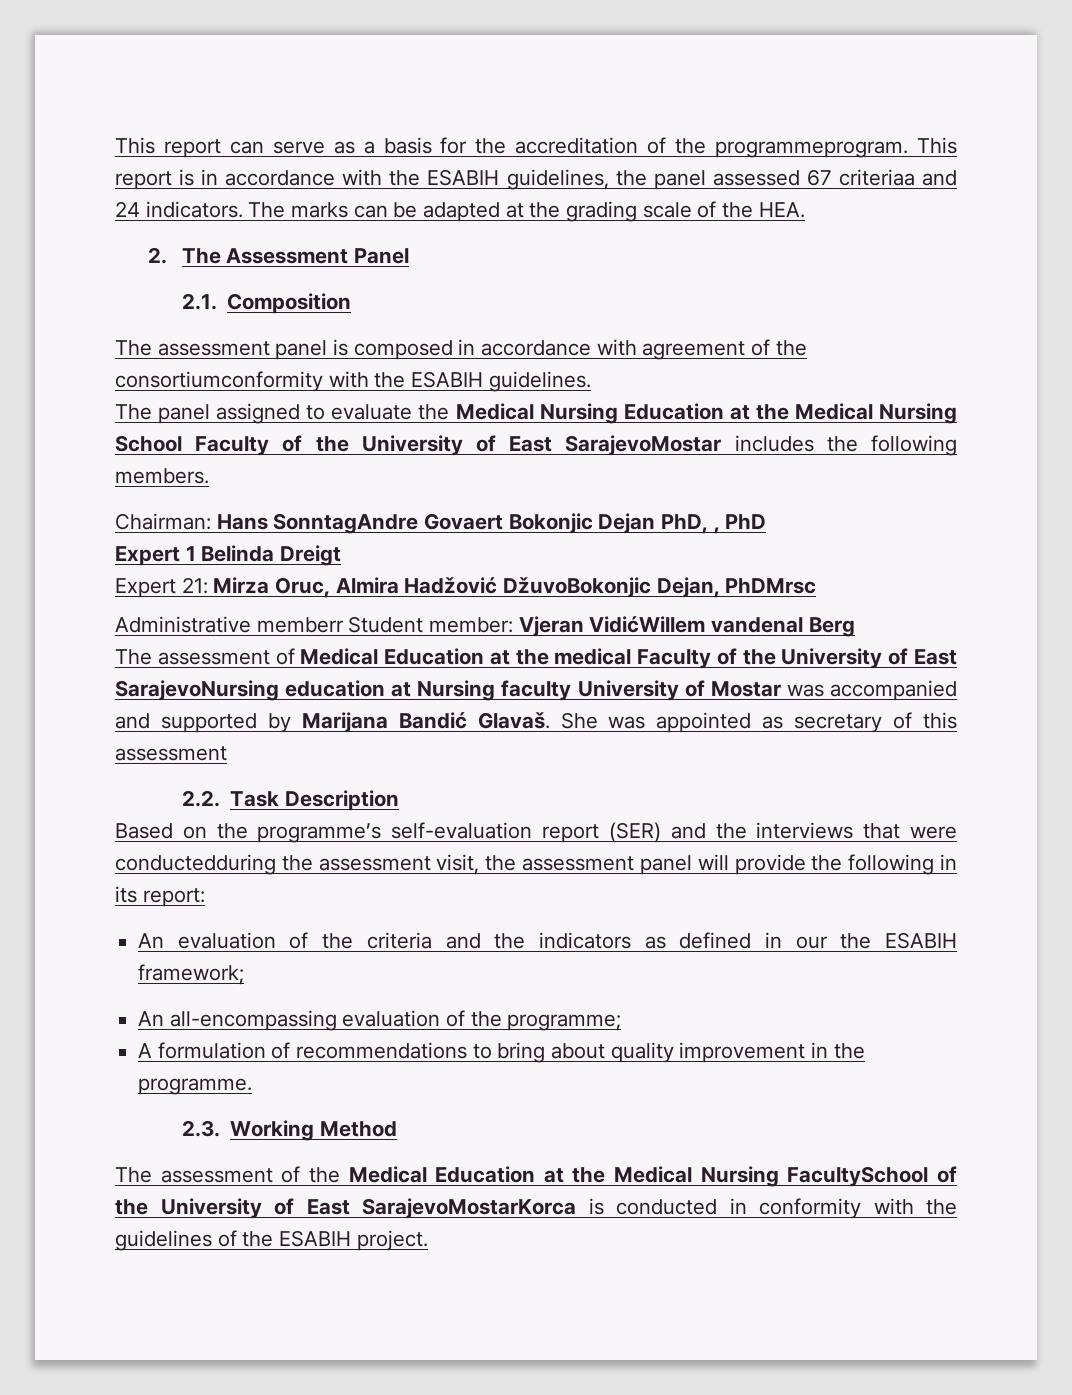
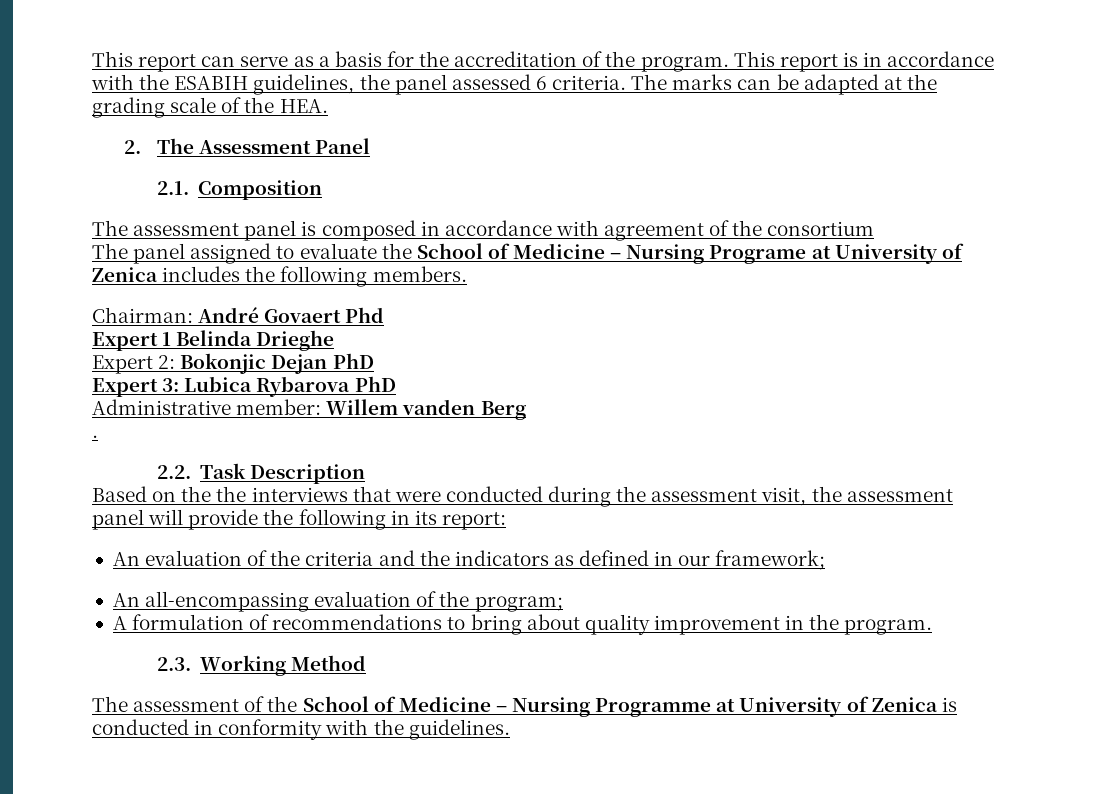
[715,141,909,158] programmeprogram. -> [640,56,729,72] program.
[806,169,958,186] [115,201,243,218] 67 criteriaa and 24 indicators. -> [535,75,627,90] 6 criteria.
[115,371,591,392] consortiumconformity with the ESABIH guidelines. -> [767,221,875,236] consortium
[455,403,958,424] [115,435,722,456] Medical Nursing Education at the Medical Nursing School Faculty of the University of East SarajevoMostar -> [416,243,964,264] [92,267,158,282] School of Medicine – Nursing Programe at University of Zenica
[216,513,767,534] Hans SonntagAndre Govaert Bokonjic Dejan PhD, , PhD -> [198,307,385,323] André Govaert Phd
[280,545,342,566] [115,577,817,598] [115,616,855,637] [115,648,957,669] [115,680,957,701] [115,712,957,733] [115,746,227,761] Dreigt // Expert 21: Mirza Oruc, Almira Hadžović DžuvoBokonjic Dejan, PhDMrsc // Administrative memberr Student member: Vjeran VidićWillem vandenal Berg // The assessment of Medical Education at the medical Faculty of the University of East SarajevoNursing education at Nursing faculty University of Mostar was accompanied and supported by Marijana Bandić Glavaš. She was appointed as secretary of this assessment -> [256,330,335,351] [92,353,374,374] [92,376,396,397] [92,399,526,420] [92,435,98,438] Drieghe // Expert 2: Bokonjic Dejan PhD // Expert 3: Lubica Rybarova PhD // Administrative member: Willem vanden Berg // .
[257,822,706,843] programme’s self-evaluation report (SER) and -> (212, 494) none
[115,854,276,875] conductedduring -> [445,486,612,507] conducted during
[840,932,958,949] the ESABIH -> (711, 560) none
[507,1014,622,1031] programme; -> [474,596,563,612] program;
[138,1078,253,1095] programme. -> [844,619,933,635] program.
[348,1166,957,1187] [115,1198,576,1219] Medical Education at the Medical Nursing FacultySchool of the University of East SarajevoMostarKorca -> [302,696,938,717] School of Medicine – Nursing Programme at University of Zenica
[115,1230,428,1251] guidelines of the ESABIH project. -> [408,719,510,740] guidelines.

